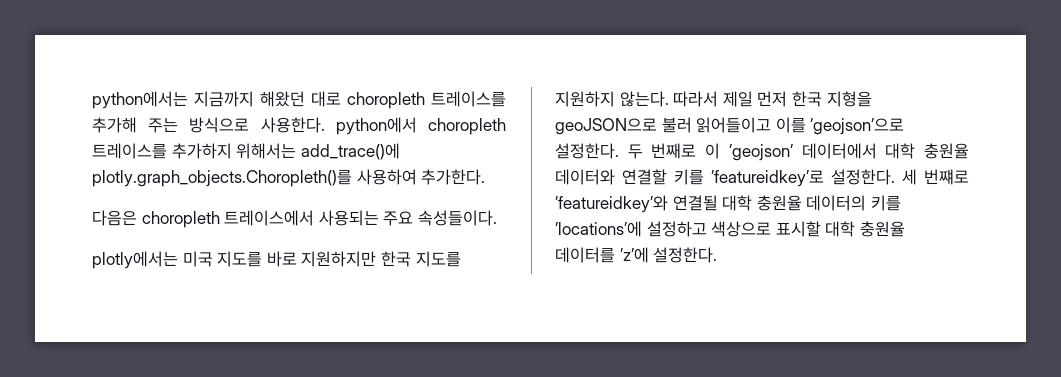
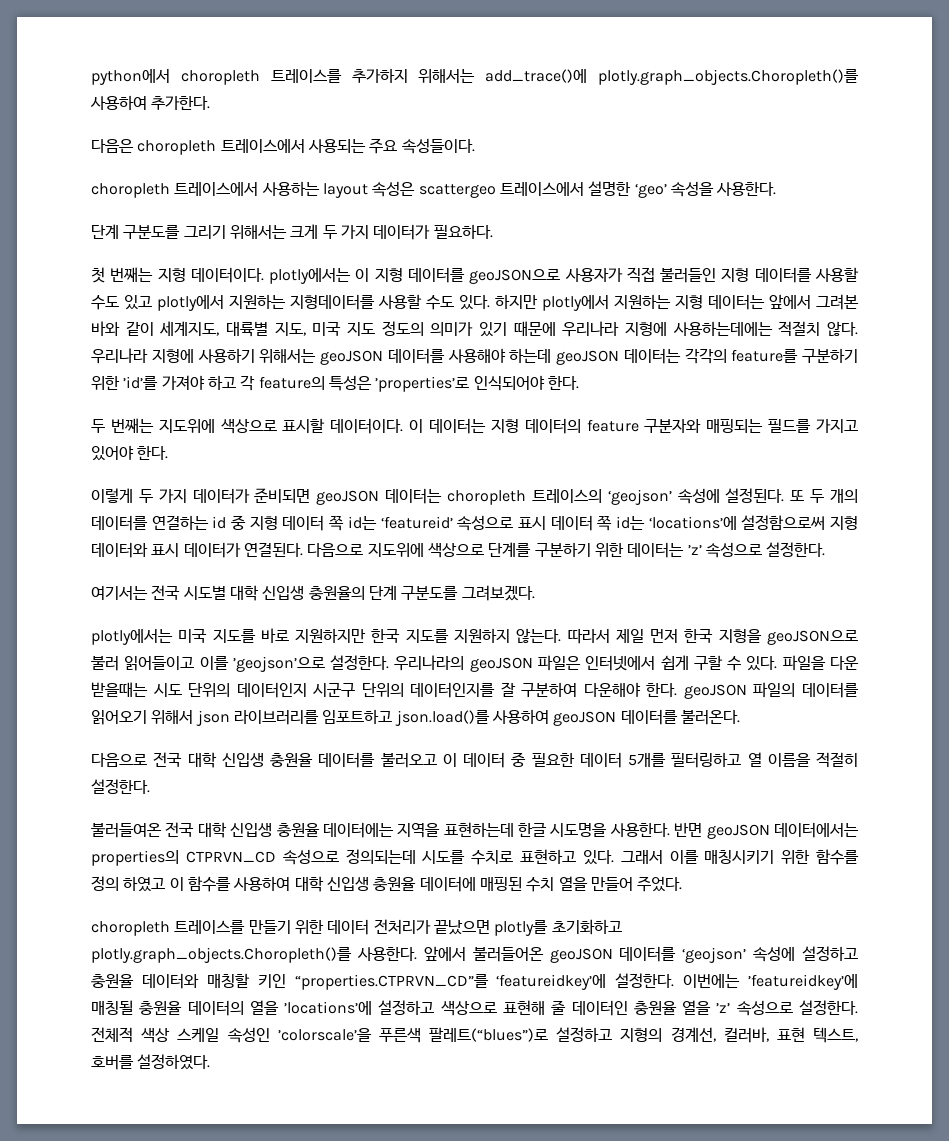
[92,91,506,109] [92,117,325,133] python에서는 지금까지 해왔던 대로 choropleth 트레이스를 추가해 주는 방식으로 사용한다. -> (91, 77) none
(497, 218) none -> [91,181,777,198] [91,224,493,240] [91,267,860,284] [91,294,859,311] [91,321,858,337] [91,348,858,365] [91,375,579,392] [91,418,858,434] [91,445,169,461] [91,488,859,505] [91,515,858,531] [91,542,826,558] [91,585,535,601] // choropleth 트레이스에서 사용하는 layout 속성은 scattergeo 트레이스에서 설명한 ‘geo’ 속성을 사용한다. // 단계 구분도를 그리기 위해서는 크게 두 가지 데이터가 필요하다. // 첫 번째는 지형 데이터이다. plotly에서는 이 지형 데이터를 geoJSON으로 사용자가 직접 불러들인 지형 데이터를 사용할 수도 있고 plotly에서 지원하는 지형데이터를 사용할 수도 있다. 하지만 plotly에서 지원하는 지형 데이터는 앞에서 그려본 바와 같이 세계지도, 대륙별 지도, 미국 지도 정도의 의미가 있기 때문에 우리나라 지형에 사용하는데에는 적절치 않다. 우리나라 지형에 사용하기 위해서는 geoJSON 데이터를 사용해야 하는데 geoJSON 데이터는 각각의 feature를 구분하기 위한 ’id’를 가져야 하고 각 feature의 특성은 ’properties’로 인식되어야 한다. // 두 번째는 지도위에 색상으로 표시할 데이터이다. 이 데이터는 지형 데이터의 feature 구분자와 매핑되는 필드를 가지고 있어야 한다. // 이렇게 두 가지 데이터가 준비되면 geoJSON 데이터는 choropleth 트레이스의 ‘geojson’ 속성에 설정된다. 또 두 개의 데이터를 연결하는 id 중 지형 데이터 쪽 id는 ‘featureid’ 속성으로 표시 데이터 쪽 id는 ‘locations’에 설정함으로써 지형 데이터와 표시 데이터가 연결된다. 다음으로 지도위에 색상으로 단계를 구분하기 위한 데이터는 ’z’ 속성으로 설정한다. // 여기서는 전국 시도별 대학 신입생 충원율의 단계 구분도를 그려보겠다.
[627,143,969,161] [555,169,969,187] [555,195,753,213] 두 번째로 이 ’geojson’ 데이터에서 대학 충원율 데이터와 연결할 키를 ’featureidkey’로 설정한다. 세 번쨰로 ’featureidkey’와 연결될 대학 -> [394,655,860,672] [91,682,860,699] [91,709,740,726] [91,752,858,768] [91,779,150,794] [91,822,859,839] [91,849,860,866] [91,876,683,892] [91,919,622,936] [91,946,858,963] [91,973,858,990] [91,1000,133,1015] 우리나라의 geoJSON 파일은 인터넷에서 쉽게 구할 수 있다. 파일을 다운 받을때는 시도 단위의 데이터인지 시군구 단위의 데이터인지를 잘 구분하여 다운해야 한다. geoJSON 파일의 데이터를 읽어오기 위해서 json 라이브러리를 임포트하고 json.load()를 사용하여 geoJSON 데이터를 불러온다. // 다음으로 전국 대학 신입생 충원율 데이터를 불러오고 이 데이터 중 필요한 데이터 5개를 필터링하고 열 이름을 적절히 설정한다. // 불러들여온 전국 대학 신입생 충원율 데이터에는 지역을 표현하는데 한글 시도명을 사용한다. 반면 geoJSON 데이터에서는 properties의 CTPRVN_CD 속성으로 정의되는데 시도를 수치로 표현하고 있다. 그래서 이를 매칭시키기 위한 함수를 정의 하였고 이 함수를 사용하여 대학 신입생 충원율 데이터에 매핑된 수치 열을 만들어 주었다. // choropleth 트레이스를 만들기 위한 데이터 전처리가 끝났으면 plotly를 초기화하고 plotly.graph_objects.Choropleth()를 사용한다. 앞에서 불러들어온 geoJSON 데이터를 ‘geojson’ 속성에 설정하고 충원율 데이터와 매칭할 키인 “properties.CTPRVN_CD”를 ‘featureidkey’에 설정한다. 이번에는 ’featureidkey’에 매칭될
[870,195,901,211] 키를 -> [249,1000,279,1015] 열을
[775,221,905,237] [555,247,718,263] 표시할 대학 충원율 데이터를 ’z’에 설정한다. -> [502,1000,859,1016] [91,1027,858,1043] [91,1054,211,1070] 표현해 줄 데이터인 충원율 열을 ’z’ 속성으로 설정한다. 전체적 색상 스케일 속성인 ’colorscale’을 푸른색 팔레트(“blues”)로 설정하고 지형의 경계선, 컬러바, 표현 텍스트, 호버를 설정하였다.

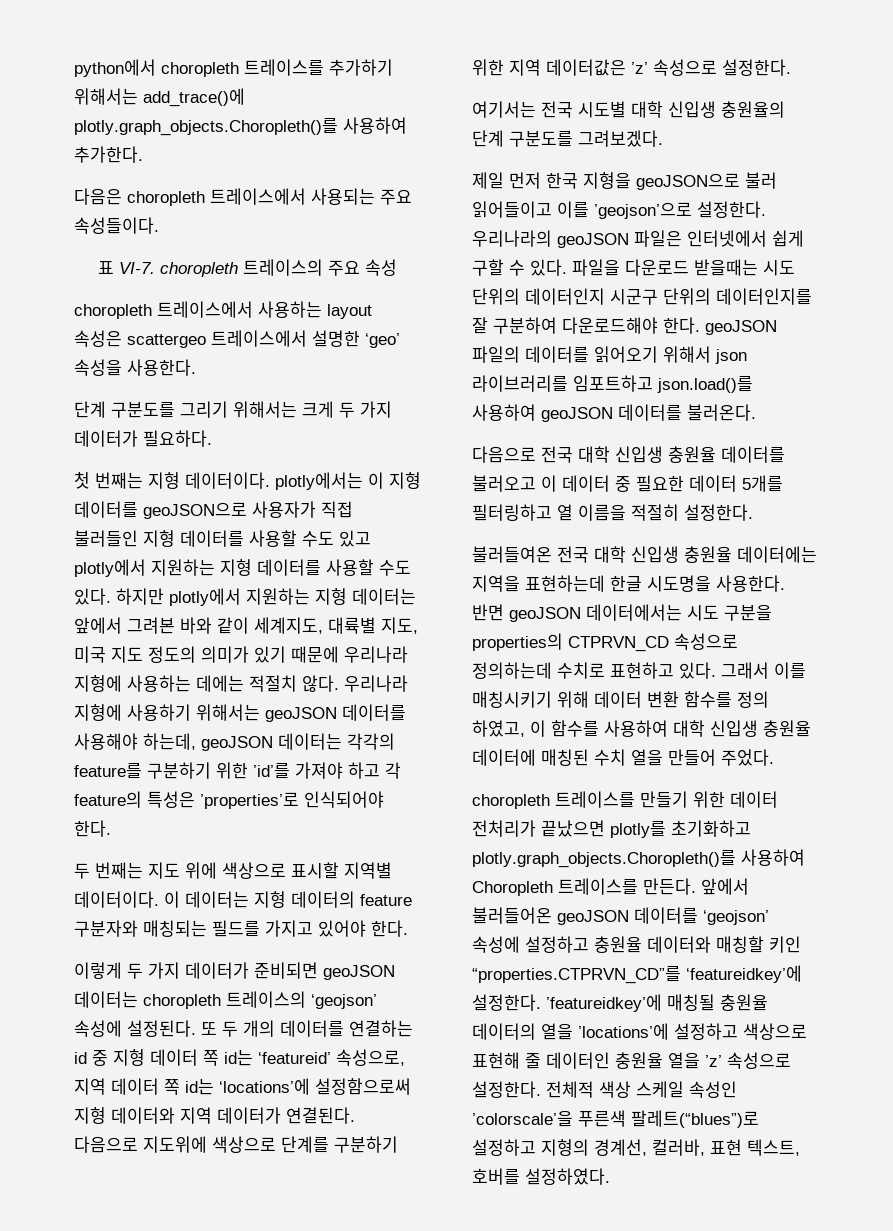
[351,68,408,83] 추가하지 -> [329,59,393,76] 추가하기
(475, 146) none -> [98,259,397,277] // 표 VI-7. choropleth 트레이스의 주요 속성
[290,294,375,310] 지형데이터를 -> [220,559,321,576] 지형 데이터를
[672,321,773,336] 사용하는데에는 -> [127,675,244,692] 사용하는 데에는
[509,348,552,363] 하는데 -> [143,733,196,750] 하는데,
[158,419,215,433] 지도위에 -> [148,862,217,879] 지도 위에
(326, 425) none -> [344,862,392,879] 지역별
[706,419,764,433] 매핑되는 -> [143,920,207,937] 매칭되는
[457,515,546,531] 속성으로 표시 -> [336,1049,405,1066] [74,1078,106,1095] 속성으로, 지역
[151,543,180,557] 표시 -> [180,1107,212,1124] 지역
[627,542,685,558] 데이터는 -> [509,59,626,76] 지역 데이터값은
[91,628,610,645] plotly에서는 미국 지도를 바로 지원하지만 한국 지도를 지원하지 않는다. 따라서 -> (663, 138) none
[830,656,860,670] 다운 -> [625,259,689,276] 다운로드
[583,682,641,697] 다운해야 -> [562,317,658,334] 다운로드해야
(859, 830) none -> [687,604,772,621] 시도 구분을
[345,849,466,864] 정의되는데 시도를 -> [472,662,552,679] 정의하는데
[781,849,811,864] 위한 -> [557,691,679,708] 위해 데이터 변환
[123,876,166,892] 하였고 -> [472,720,525,737] 하였고,
[479,877,522,891] 매핑된 -> [541,749,589,766] 매칭된
[356,946,417,961] 사용한다. -> [741,849,805,866] [472,878,696,896] 사용하여 Choropleth 트레이스를 만든다.
[683,974,741,988] 이번에는 -> (541, 1002) none

